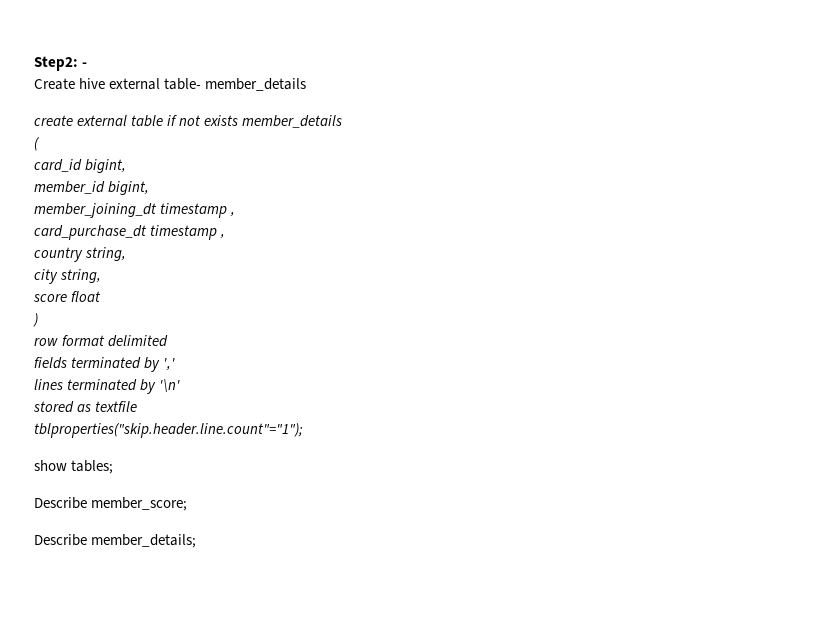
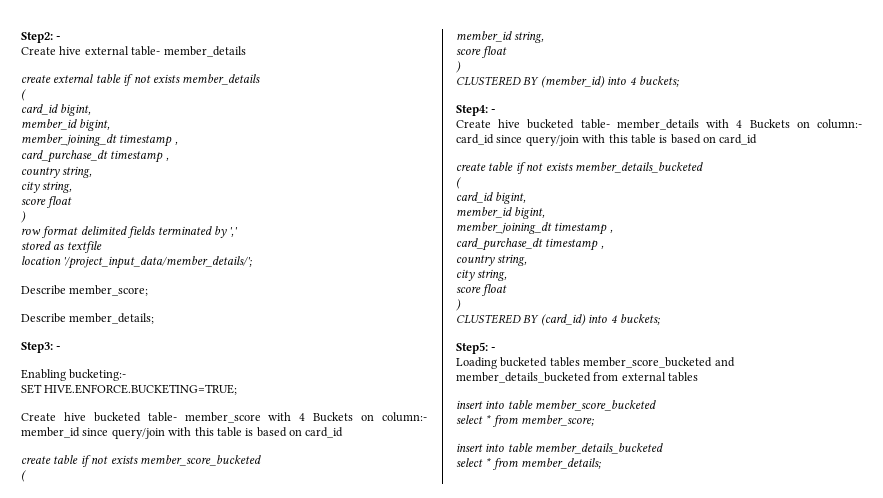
(169, 341) // -> (127, 230) none
[34,379,181,394] // lines terminated by '\n' -> (239, 232) none
[34,423,303,438] [34,460,114,474] tblproperties("skip.header.line.count"="1"); // show tables; -> [21,256,253,269] location '/project_input_data/member_details/';
(197, 541) none -> [21,342,61,353] [21,369,127,381] [21,384,238,395] [21,412,428,423] [21,427,344,439] [21,455,261,467] [21,470,27,482] [456,31,545,43] [456,46,508,58] [456,61,461,73] [456,76,679,88] [456,105,496,116] [456,119,862,130] [456,134,758,146] [456,162,703,174] [456,177,462,189] [456,192,527,204] [456,207,546,219] [456,222,613,235] [456,238,604,251] [456,254,528,266] [456,269,508,281] [456,284,508,296] [456,299,461,311] [456,314,660,326] [456,342,496,354] [456,357,735,369] [456,372,699,383] [456,400,657,411] [456,415,595,427] [456,443,664,454] [456,458,602,470] // Step3: - // Enabling bucketing:- // SET HIVE.ENFORCE.BUCKETING=TRUE; // Create hive bucketed table- member_score with 4 Buckets on column:- member_id since query/join with this table is based on card_id // create table if not exists member_score_bucketed // ( // member_id string, // score float // ) // CLUSTERED BY (member_id) into 4 buckets; // Step4: - // Create hive bucketed table- member_details with 4 Buckets on column:- card_id since query/join with this table is based on card_id // create table if not exists member_details_bucketed // ( // card_id bigint, // member_id bigint, // member_joining_dt timestamp , // card_purchase_dt timestamp , // country string, // city string, // score float // ) // CLUSTERED BY (card_id) into 4 buckets; // Step5: - // Loading bucketed tables member_score_bucketed and member_details_bucketed from external tables // insert into table member_score_bucketed // select * from member_score; // insert into table member_details_bucketed // select * from member_details;

